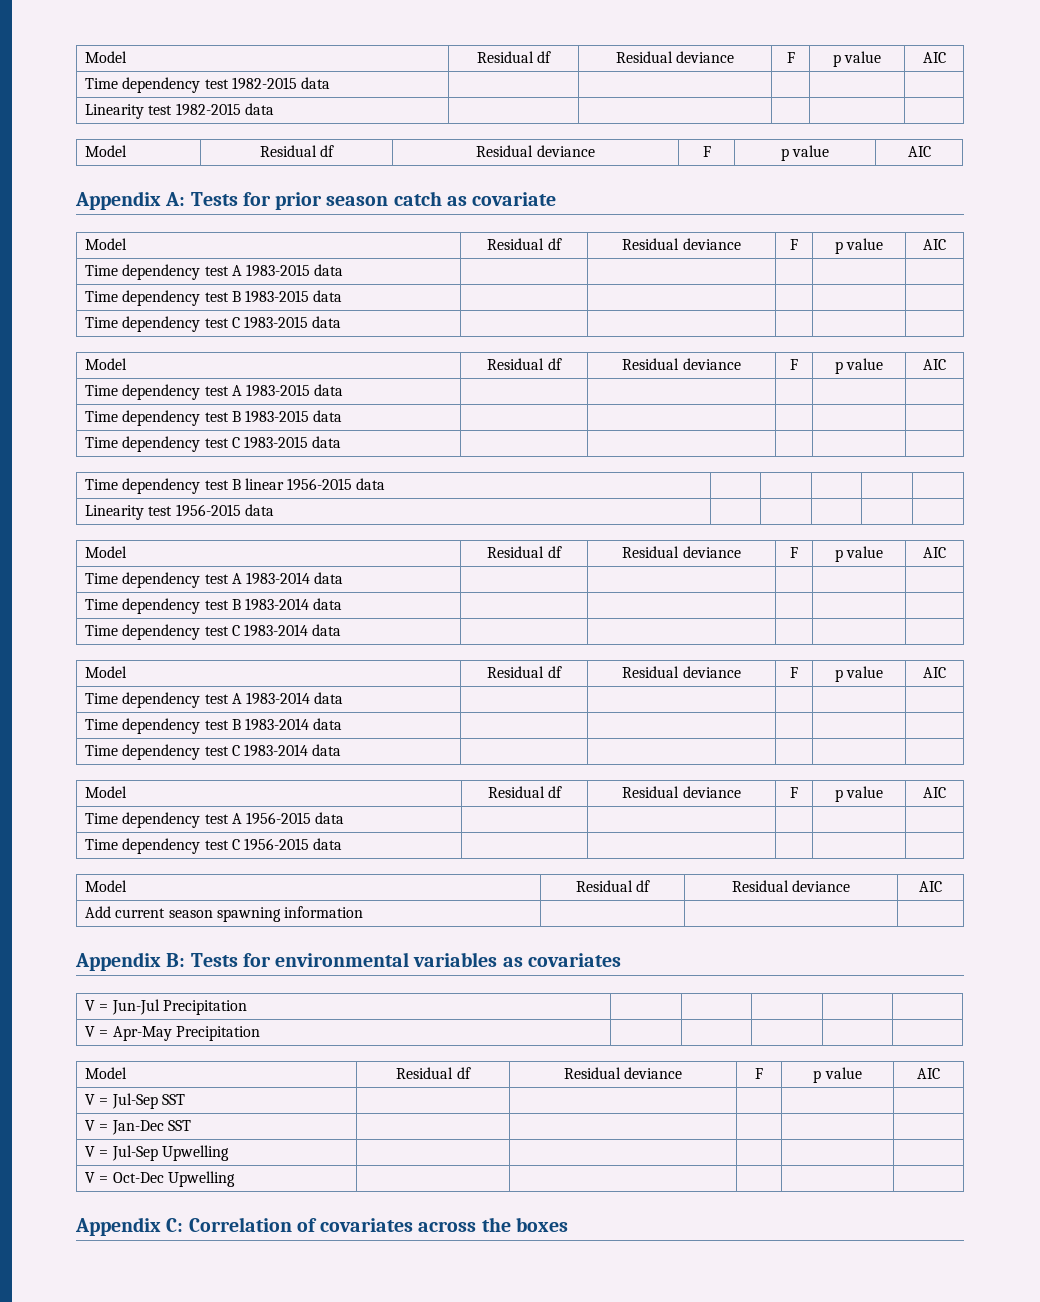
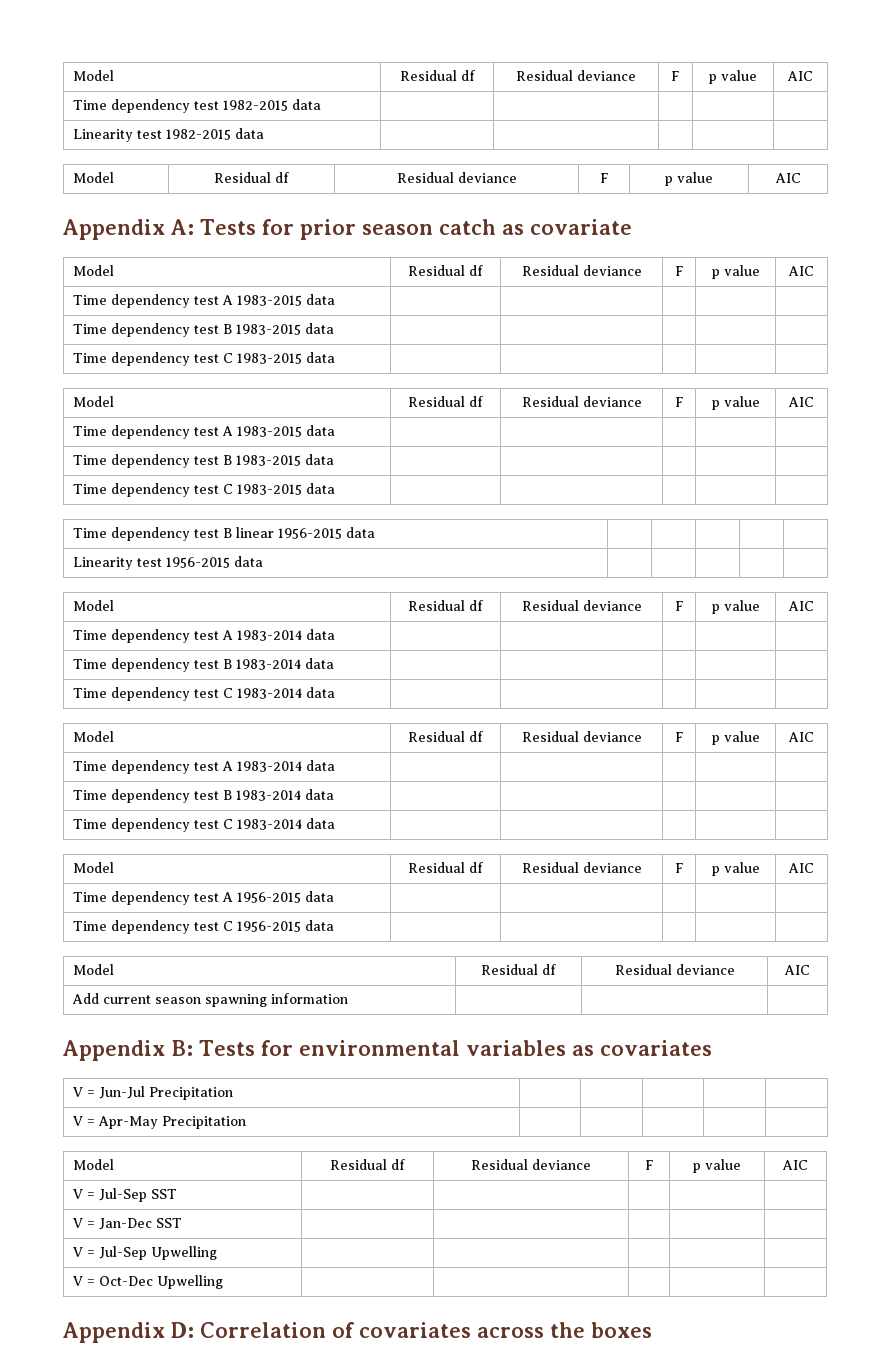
[166,1218,184,1232] C: -> [171,1322,194,1338] D:

